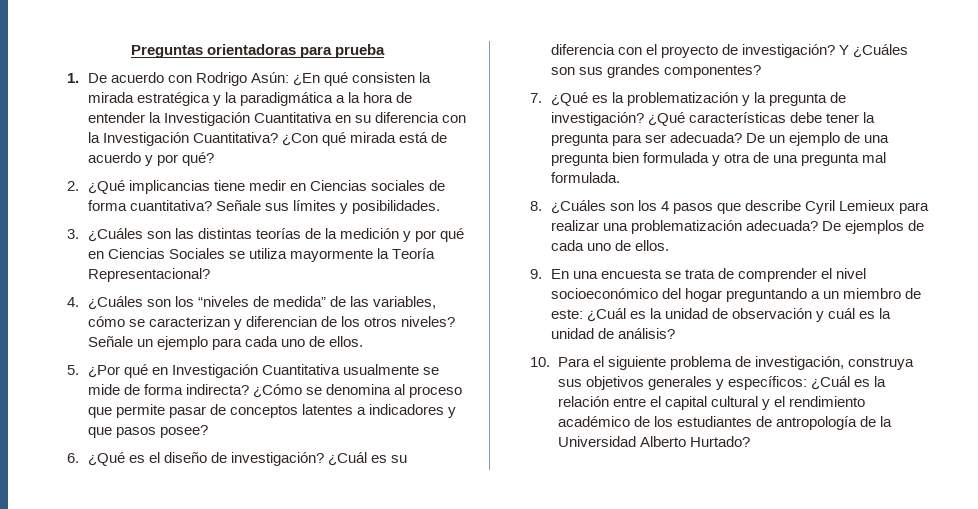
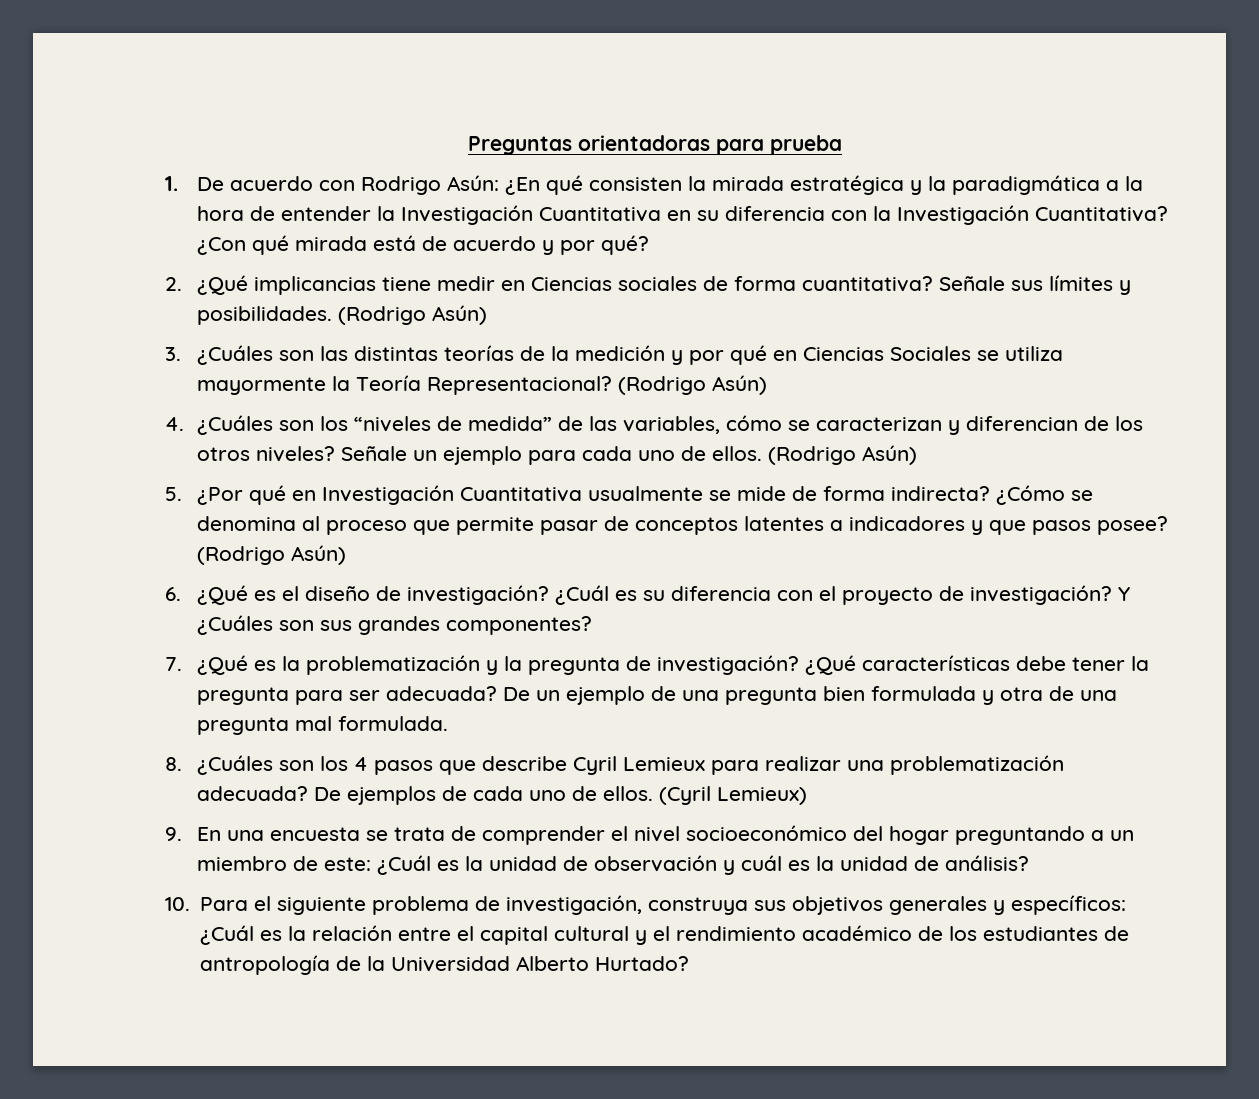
(441, 207) none -> [338,305,488,325] (Rodrigo Asún)
(210, 275) none -> [618,375,768,395] (Rodrigo Asún)
(364, 341) none -> [768,445,918,465] (Rodrigo Asún)
(208, 431) none -> [197,545,347,565] (Rodrigo Asún)
(669, 245) none -> [659,786,808,805] (Cyril Lemieux)

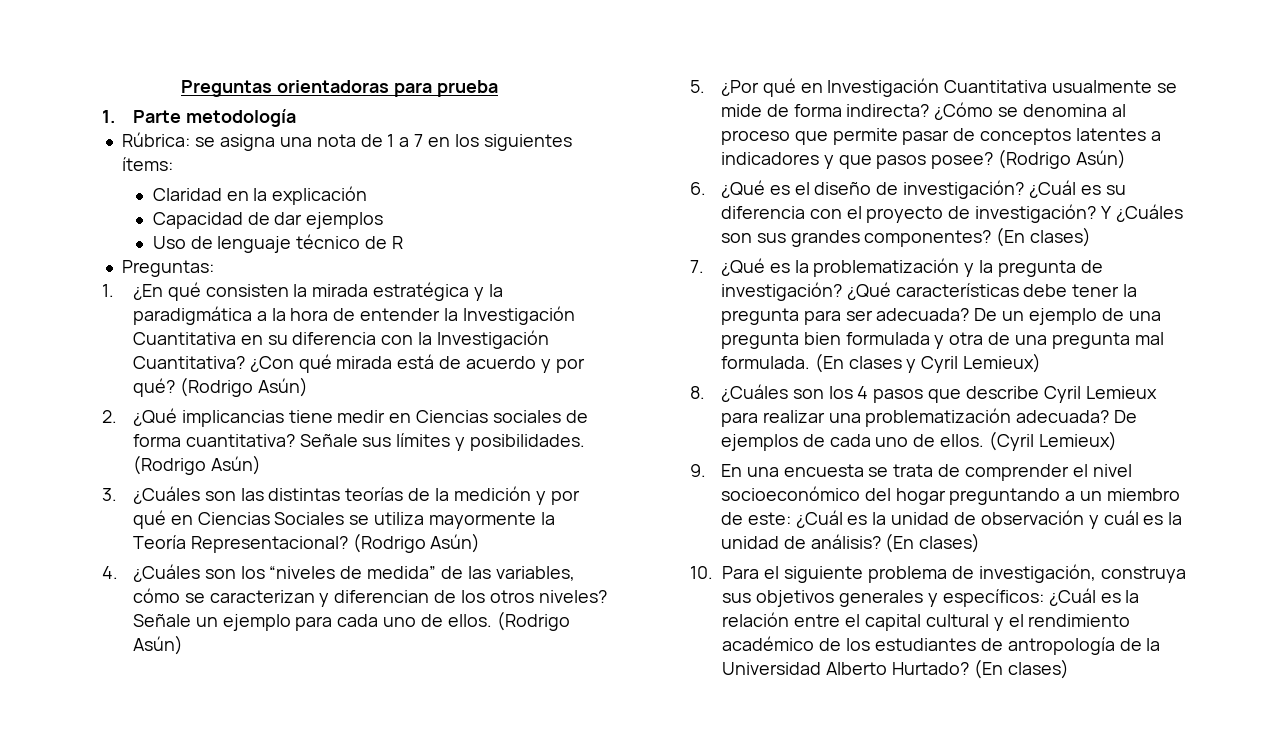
[197,175,500,195] De acuerdo con Rodrigo Asún: -> [132,109,296,127] [122,132,572,151] [122,157,174,171] [152,186,368,205] [152,212,384,229] [152,234,403,253] [122,260,215,277] [102,284,115,297] Parte metodología // Rúbrica: se asigna una nota de 1 a 7 en los siguientes ítems: // Claridad en la explicación // Capacidad de dar ejemplos // Uso de lenguaje técnico de R // Preguntas: // 1.
(650, 245) none -> [179,377,308,397] (Rodrigo Asún)
(593, 625) none -> [996,227,1092,247] (En clases)
(449, 723) none -> [814,353,1042,373] (En clases y Cyril Lemieux)
(1030, 863) none -> [885,533,981,553] (En clases)
(690, 963) none -> [974,659,1069,679] (En clases)

